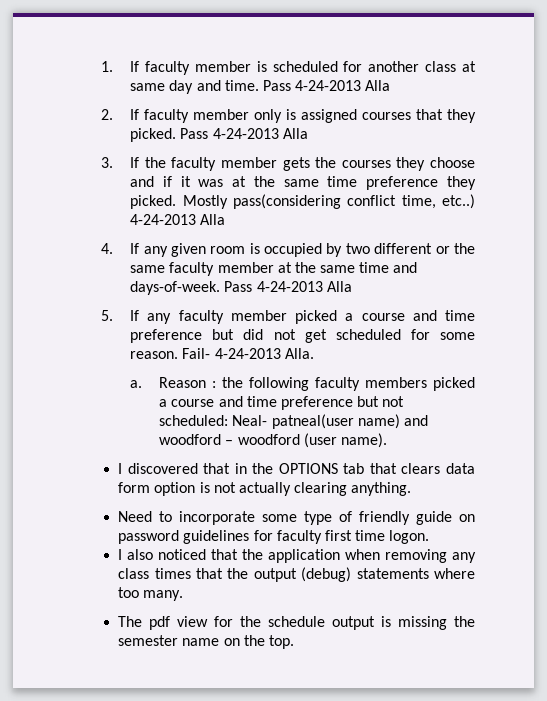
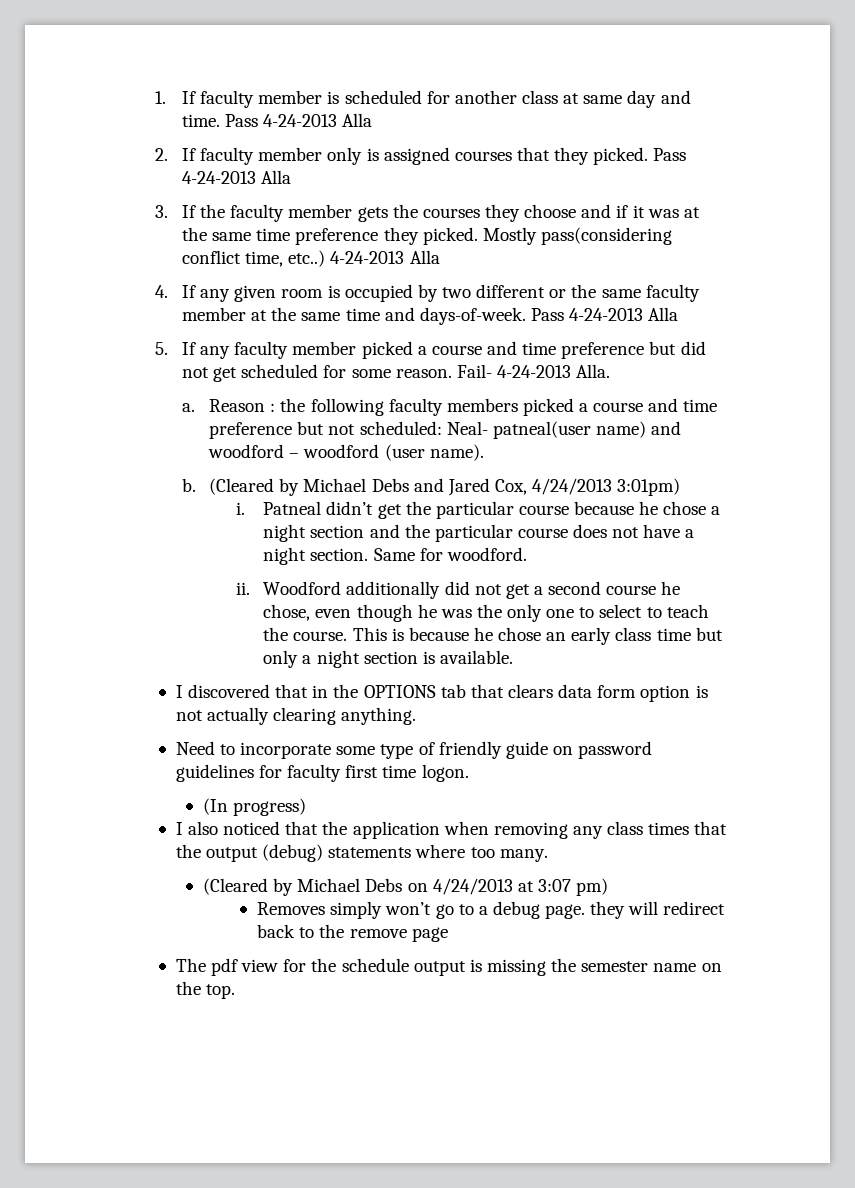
(387, 440) none -> [182,478,681,496] [236,501,721,519] [263,524,695,542] [263,547,527,565] [236,581,681,599] [263,604,709,622] [263,627,723,645] [263,650,513,668] // b. (Cleared by Michael Debs and Jared Cox, 4/24/2013 3:01pm) // i. Patneal didn’t get the particular course because he chose a night section and the particular course does not have a night section. Same for woodford. // ii. Woodford additionally did not get a second course he chose, even though he was the only one to select to teach the course. This is because he chose an early class time but only a night section is available.
(430, 537) none -> [203,798,307,816] // (In progress)
(184, 595) none -> [203,878,609,896] [257,901,726,919] [257,924,448,942] // (Cleared by Michael Debs on 4/24/2013 at 3:07 pm) // Removes simply won’t go to a debug page. they will redirect back to the remove page

